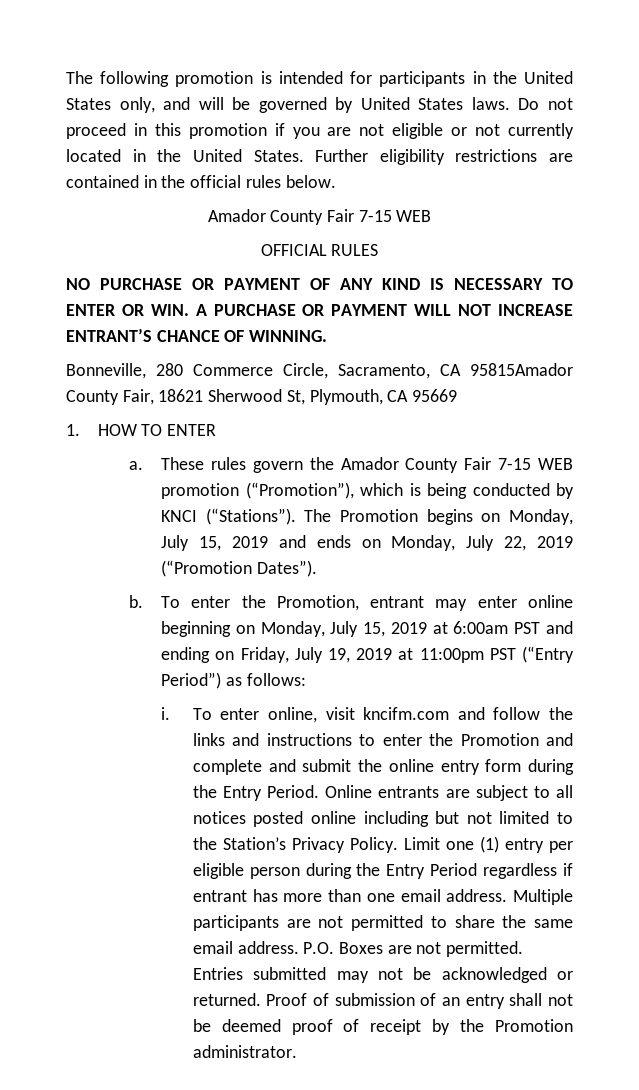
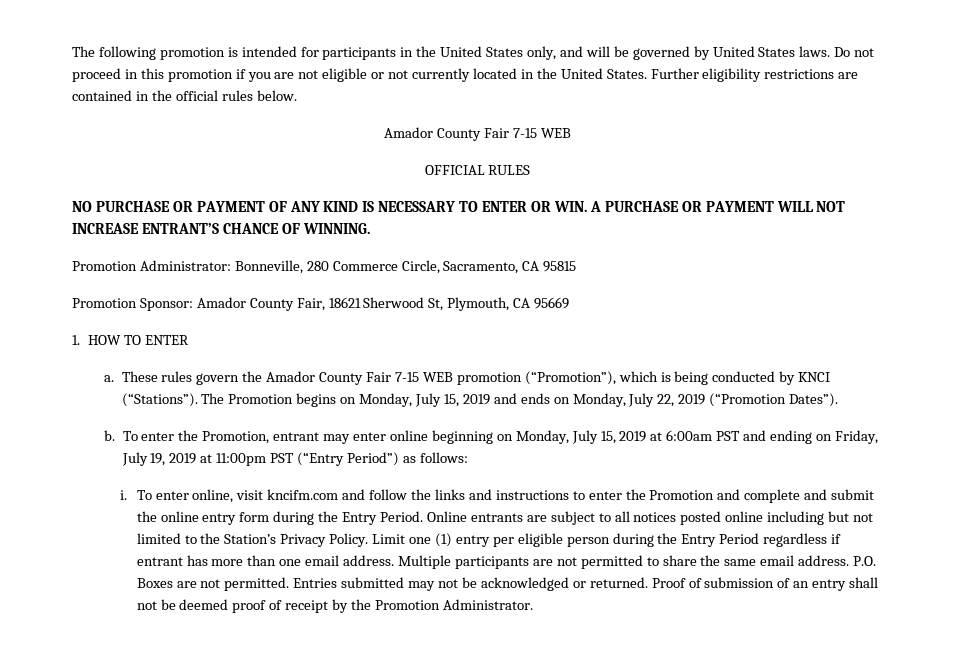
(328, 336) none -> [72,260,231,271] Promotion Administrator:
[470,363,573,376] 95815Amador -> [543,261,577,272] [72,297,246,311] 95815 // Promotion Sponsor: Amador
[192,1045,297,1058] administrator. -> [442,599,533,610] Administrator.

